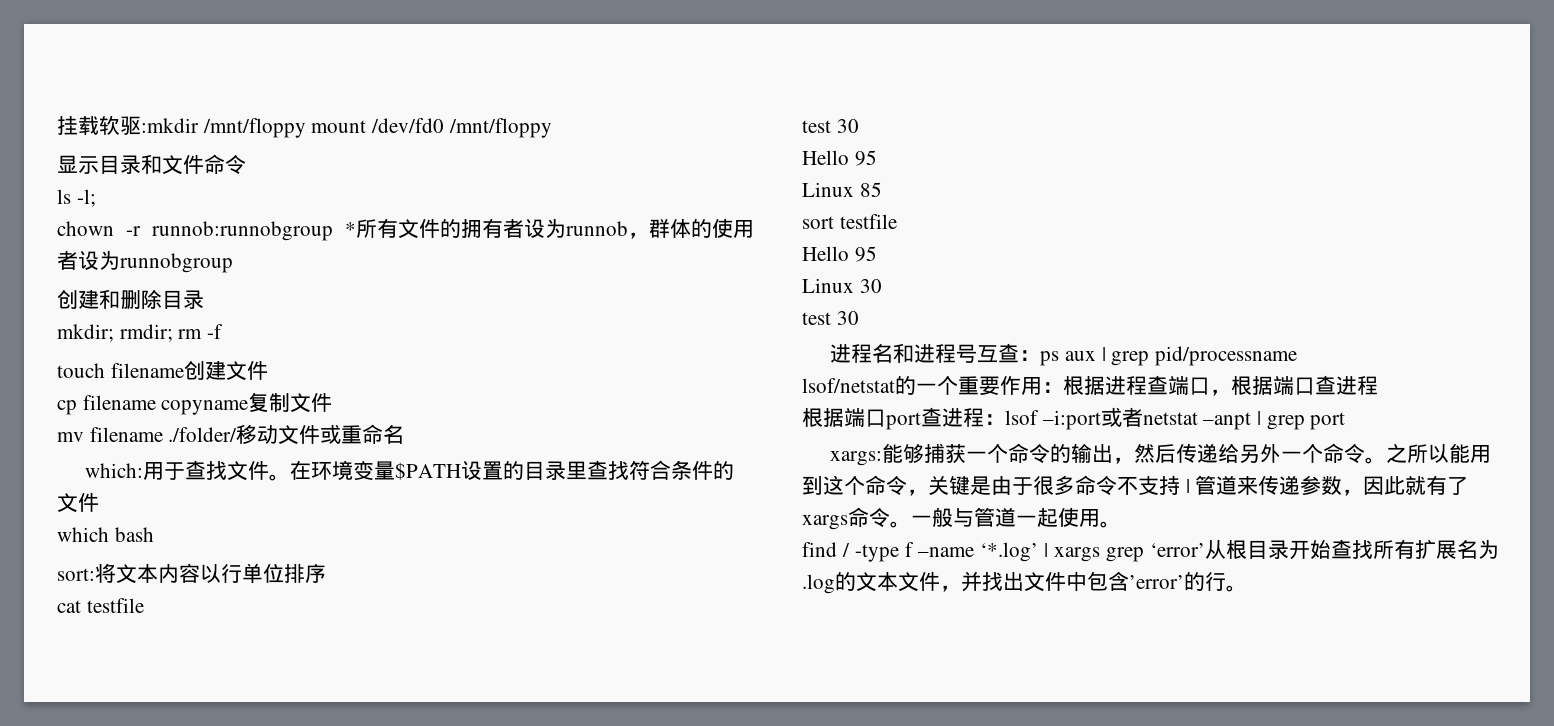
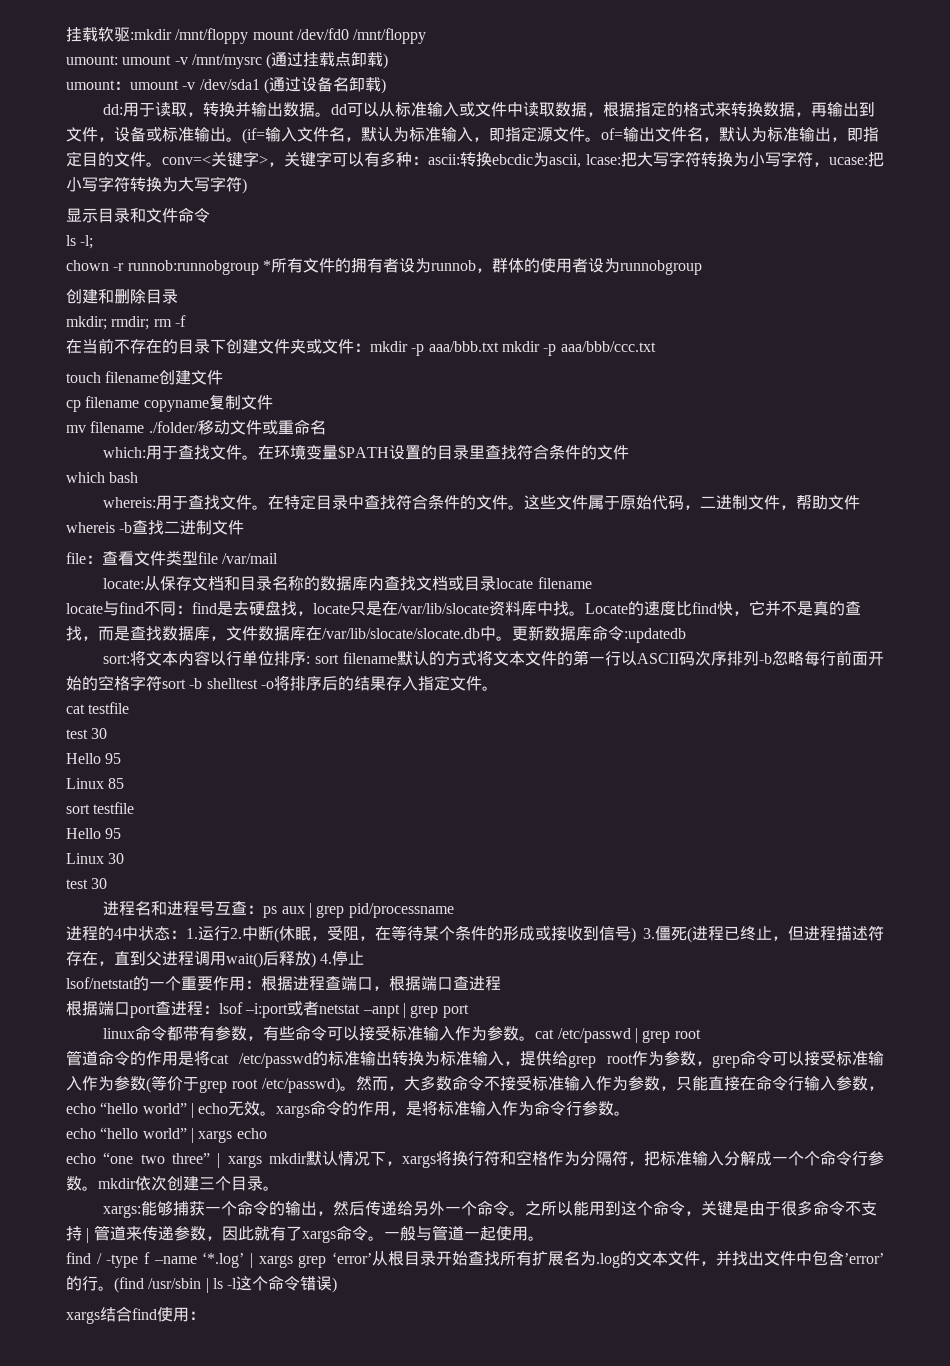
(552, 128) none -> [66,52,389,69] [66,76,386,94] [103,101,876,117] [66,126,879,144] [66,151,884,168] [66,176,247,194] // umount: umount -v /mnt/mysrc (通过挂载点卸载) // umount：umount -v /dev/sda1 (通过设备名卸载) // dd:用于读取，转换并输出数据。dd可以从标准输入或文件中读取数据，根据指定的格式来转换数据，再输出到文件，设备或标准输出。(if=输入文件名，默认为标准输入，即指定源文件。of=输出文件名，默认为标准输出，即指定目的文件。conv=<关键字>，关键字可以有多种：ascii:转换ebcdic为ascii, lcase:把大写字符转换为小写字符，ucase:把小写字符转换为大写字符)
(224, 331) none -> [66,338,656,356] // 在当前不存在的目录下创建文件夹或文件：mkdir -p aaa/bbb.txt mkdir -p aaa/bbb/ccc.txt
(154, 534) none -> [103,494,861,510] [66,520,245,535] [66,550,279,566] [103,576,592,591] [66,600,861,616] [66,625,686,643] // whereis:用于查找文件。在特定目录中查找符合条件的文件。这些文件属于原始代码，二进制文件，帮助文件whereis -b查找二进制文件 // file：查看文件类型file /var/mail // locate:从保存文档和目录名称的数据库内查找文档或目录locate filename // locate与find不同：find是去硬盘找，locate只是在/var/lib/slocate资料库中找。Locate的速度比find快，它并不是真的查找，而是查找数据库，文件数据库在/var/lib/slocate/slocate.db中。更新数据库命令:updatedb
(326, 573) none -> [306,650,884,666] [66,675,498,691] : sort filename默认的方式将文本文件的第一行以ASCII码次序排列-b忽略每行前面开始的空格字符sort -b shelltest -o将排序后的结果存入指定文件。
(1298, 356) none -> [66,925,884,943] [66,950,365,968] // 进程的4中状态：1.运行2.中断(休眠，受阻，在等待某个条件的形成或接收到信号) 3.僵死(进程已终止，但进程描述符存在，直到父进程调用wait()后释放) 4.停止
(1346, 421) none -> [103,1025,701,1043] [66,1050,884,1068] [66,1075,884,1093] [66,1100,631,1118] [66,1127,267,1143] [66,1150,884,1168] [66,1175,279,1191] // linux命令都带有参数，有些命令可以接受标准输入作为参数。cat /etc/passwd | grep root // 管道命令的作用是将cat /etc/passwd的标准输出转换为标准输入，提供给grep root作为参数，grep命令可以接受标准输入作为参数(等价于grep root /etc/passwd)。然而，大多数命令不接受标准输入作为参数，只能直接在命令行输入参数，echo “hello world” | echo无效。xargs命令的作用，是将标准输入作为命令行参数。 // echo “hello world” | xargs echo // echo “one two three” | xargs mkdir默认情况下，xargs将换行符和空格作为分隔符，把标准输入分解成一个个命令行参数。mkdir依次创建三个目录。
(1247, 588) none -> [114,1275,338,1293] [66,1306,205,1324] (find /usr/sbin | ls -l这个命令错误) // xargs结合find使用：

